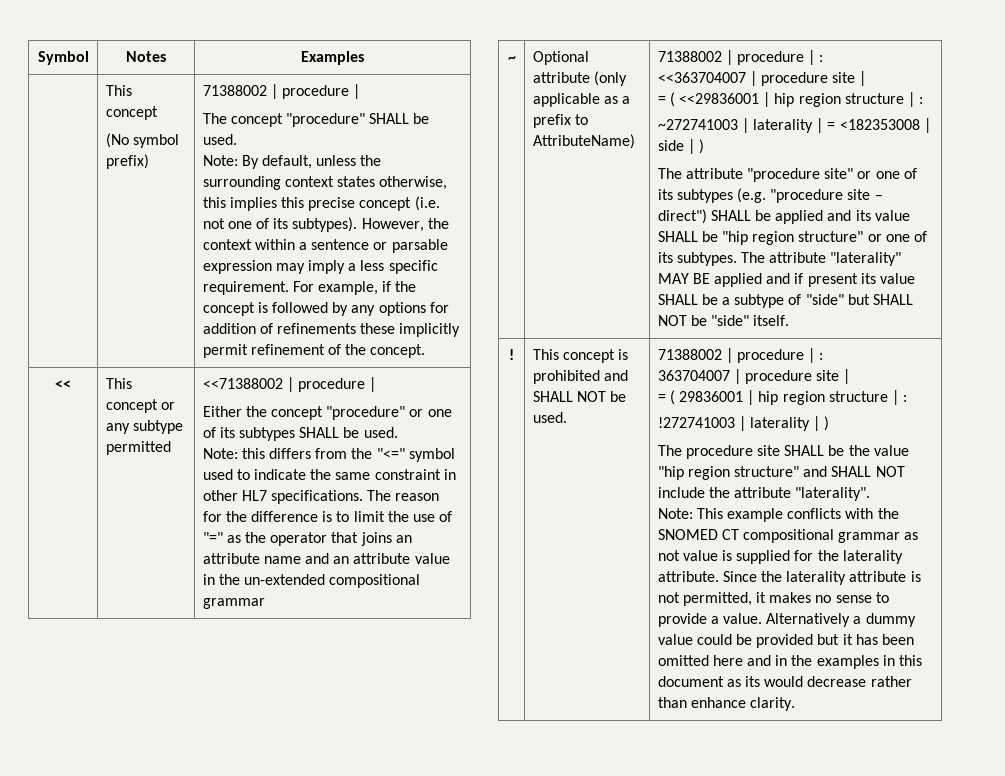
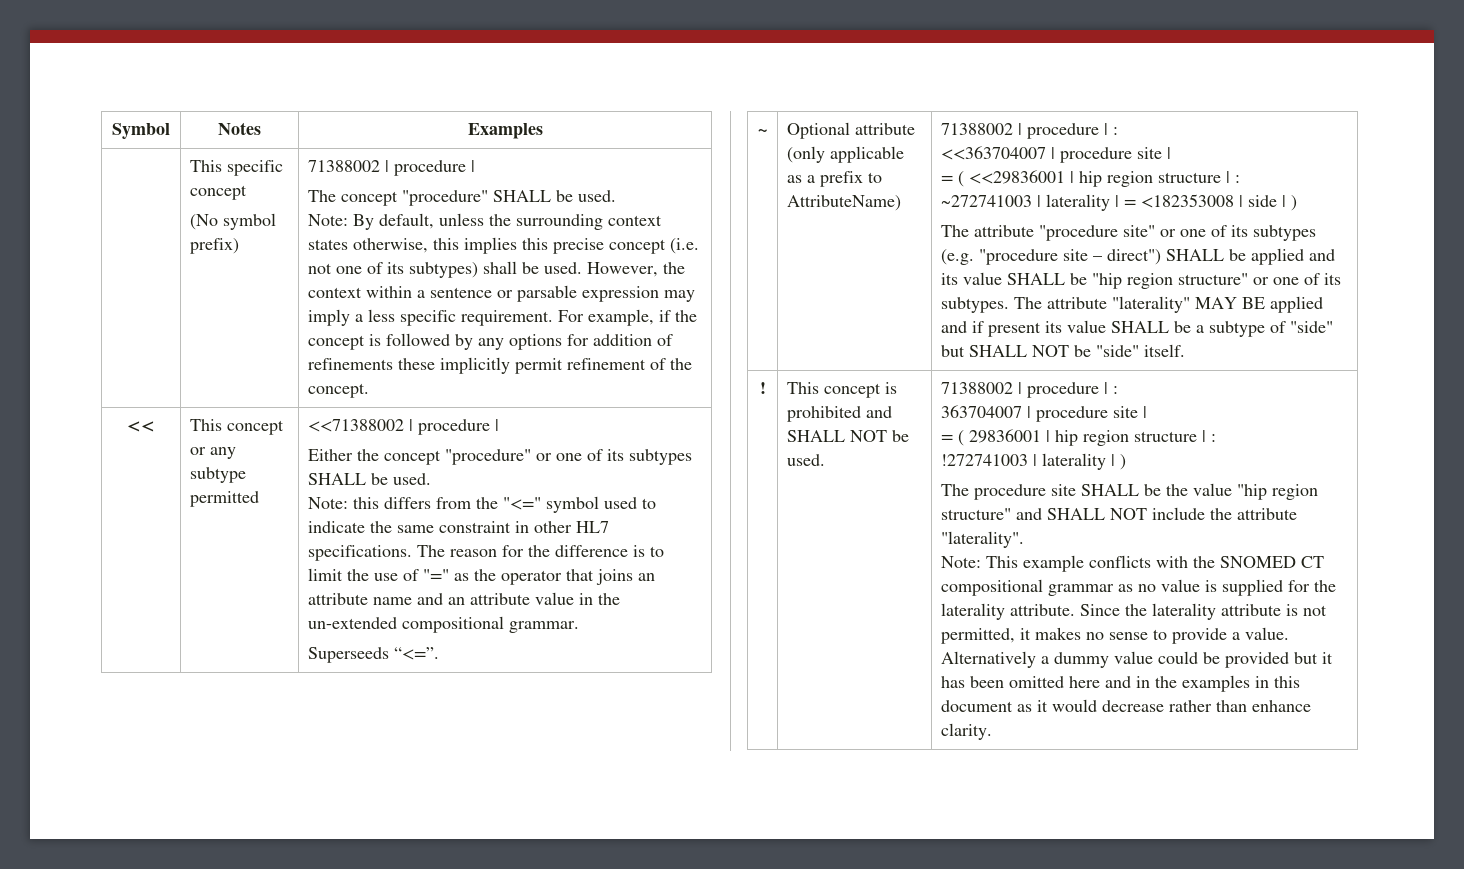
(132, 90) none -> [227,160,284,176] specific
[292,217,358,232] subtypes). -> [409,261,583,278] subtypes) shall be used.
[202,598,265,609] grammar -> [509,621,580,633] [308,647,440,663] grammar. // Superseeds “<=”.
[657,550,680,561] not -> [1138,584,1157,592] no
[745,676,761,687] its -> [1037,700,1049,712] it

